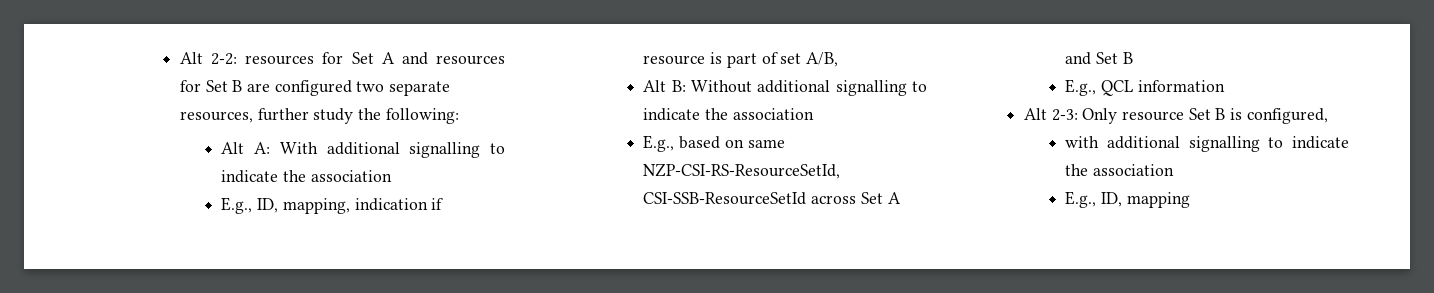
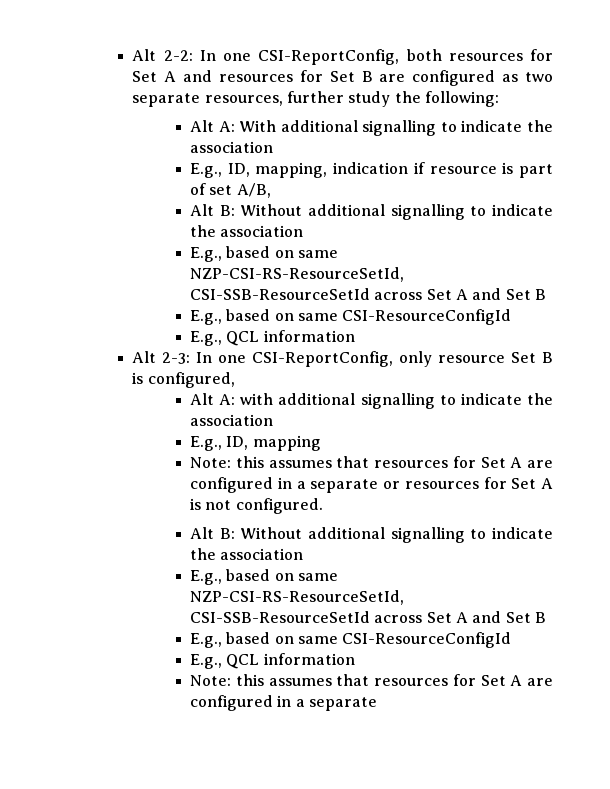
(238, 59) none -> [199,49,442,65] In one CSI-ReportConfig, both
(352, 88) none -> [502,74,519,82] as
(1133, 58) none -> [190,309,512,325] // E.g., based on same CSI-ResourceConfigId
[1082,108,1118,124] Only -> [196,351,433,367] In one CSI-ReportConfig, only
(1328, 116) none -> [190,393,236,405] Alt A:
(1190, 200) none -> [190,456,554,468] [190,477,554,493] [190,498,323,514] [190,527,554,543] [190,548,304,560] [190,569,338,585] [190,590,405,605] [190,611,546,623] [190,632,512,648] [190,653,355,669] [190,674,554,686] [190,695,377,711] // Note: this assumes that resources for Set A are configured in a separate or resources for Set A is not configured. // Alt B: Without additional signalling to indicate the association // E.g., based on same NZP-CSI-RS-ResourceSetId, CSI-SSB-ResourceSetId across Set A and Set B // E.g., based on same CSI-ResourceConfigId // E.g., QCL information // Note: this assumes that resources for Set A are configured in a separate

